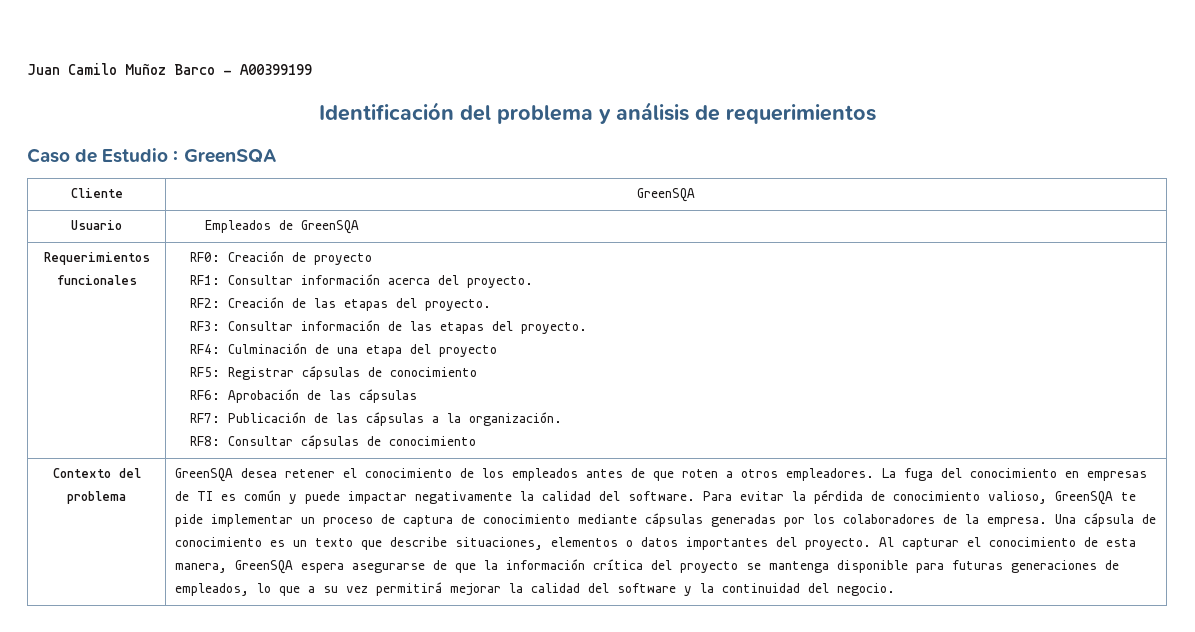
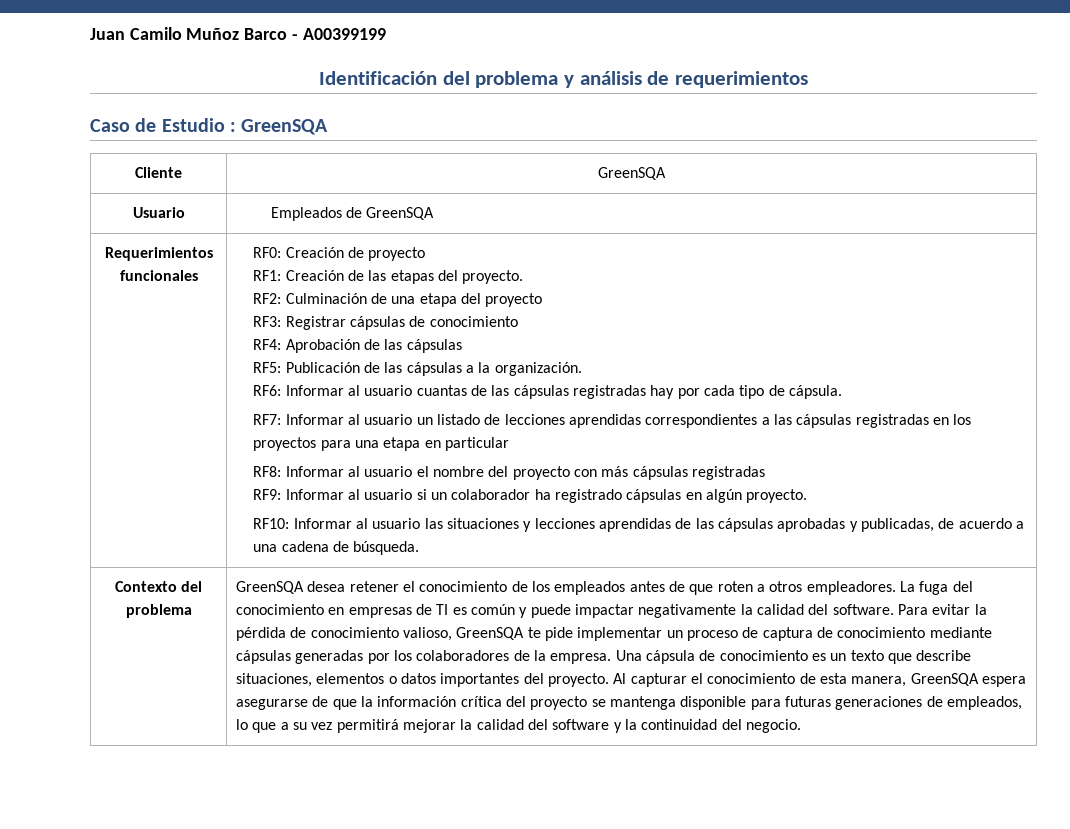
[228,274,534,288] [190,298,221,308] Consultar información acerca del proyecto. // RF2: -> (282, 275) none
[190,320,588,334] [190,344,221,354] RF3: Consultar información de las etapas del proyecto. // RF4: -> [253,293,282,304] RF2:
[190,367,221,377] RF5: -> [253,316,282,327] RF3:
[190,390,221,400] RF6: -> [253,339,282,350] RF4:
[190,413,221,423] RF7: -> [253,362,282,373] RF5:
[190,435,477,449] RF8: Consultar cápsulas de conocimiento -> [253,385,842,399] [253,414,972,428] [253,437,510,451] [253,466,765,480] [253,489,808,503] [253,518,1024,532] [253,541,420,555] RF6: Informar al usuario cuantas de las cápsulas registradas hay por cada tipo de cápsula. // RF7: Informar al usuario un listado de lecciones aprendidas correspondientes a las cápsulas registradas en los proyectos para una etapa en particular // RF8: Informar al usuario el nombre del proyecto con más cápsulas registradas // RF9: Informar al usuario si un colaborador ha registrado cápsulas en algún proyecto. // RF10: Informar al usuario las situaciones y lecciones aprendidas de las cápsulas aprobadas y publicadas, de acuerdo a una cadena de búsqueda.

